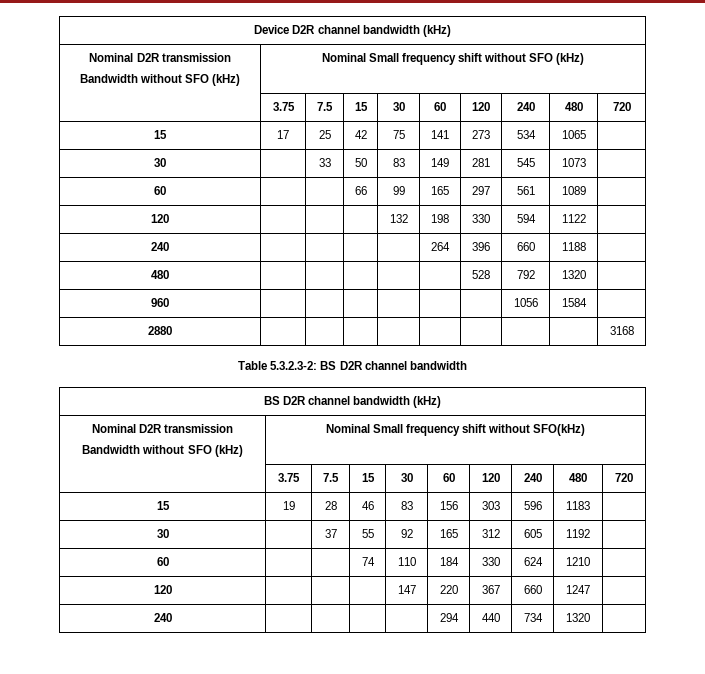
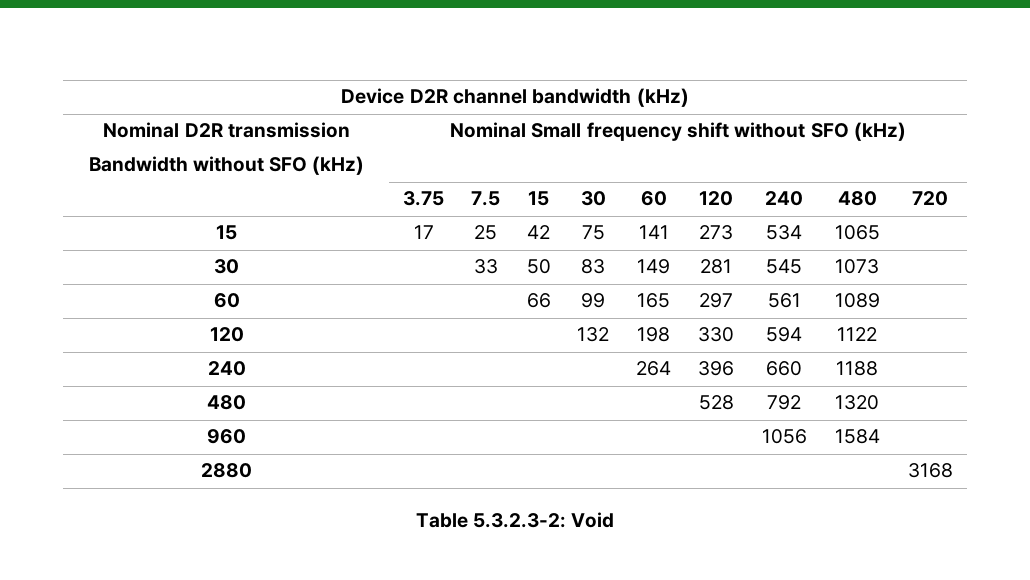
[320,361,467,370] [263,396,442,408] [91,424,234,433] [82,445,243,457] [325,424,586,436] [278,473,300,482] [323,473,339,482] [361,473,375,482] [400,473,413,482] [442,473,455,482] [481,473,500,482] [523,473,542,482] [569,473,587,482] [615,473,633,482] [156,501,170,510] [282,501,295,510] [324,501,337,510] [361,501,374,510] [400,501,413,510] [439,501,458,510] [481,501,500,510] [523,501,542,510] [566,501,590,510] [156,529,169,538] [324,529,337,538] [361,529,374,538] [400,529,413,538] [439,529,458,538] [481,529,500,538] [523,529,542,538] [566,529,590,538] [156,557,169,566] [361,557,375,566] [397,557,416,566] [439,557,459,566] [481,557,500,566] [523,557,543,566] [566,557,590,566] [153,585,172,594] [397,585,416,594] [439,585,458,594] [481,585,500,594] [523,585,542,594] [566,585,590,594] [153,613,172,622] [439,613,459,622] [481,613,500,622] [523,613,543,622] [566,613,590,622] BS D2R channel bandwidth // BS D2R channel bandwidth (kHz) // Nominal D2R transmission // Bandwidth without SFO (kHz) | Nominal Small frequency shift without SFO(kHz) // | 3.75 | 7.5 | 15 | 30 | 60 | 120 | 240 | 480 | 720 // 15 | 19 | 28 | 46 | 83 | 156 | 303 | 596 | 1183 | // 30 | | 37 | 55 | 92 | 165 | 312 | 605 | 1192 | // 60 | | | 74 | 110 | 184 | 330 | 624 | 1210 | // 120 | | | | 147 | 220 | 367 | 660 | 1247 | // 240 | | | | | 294 | 440 | 734 | 1320 | -> [571,512,615,528] Void

